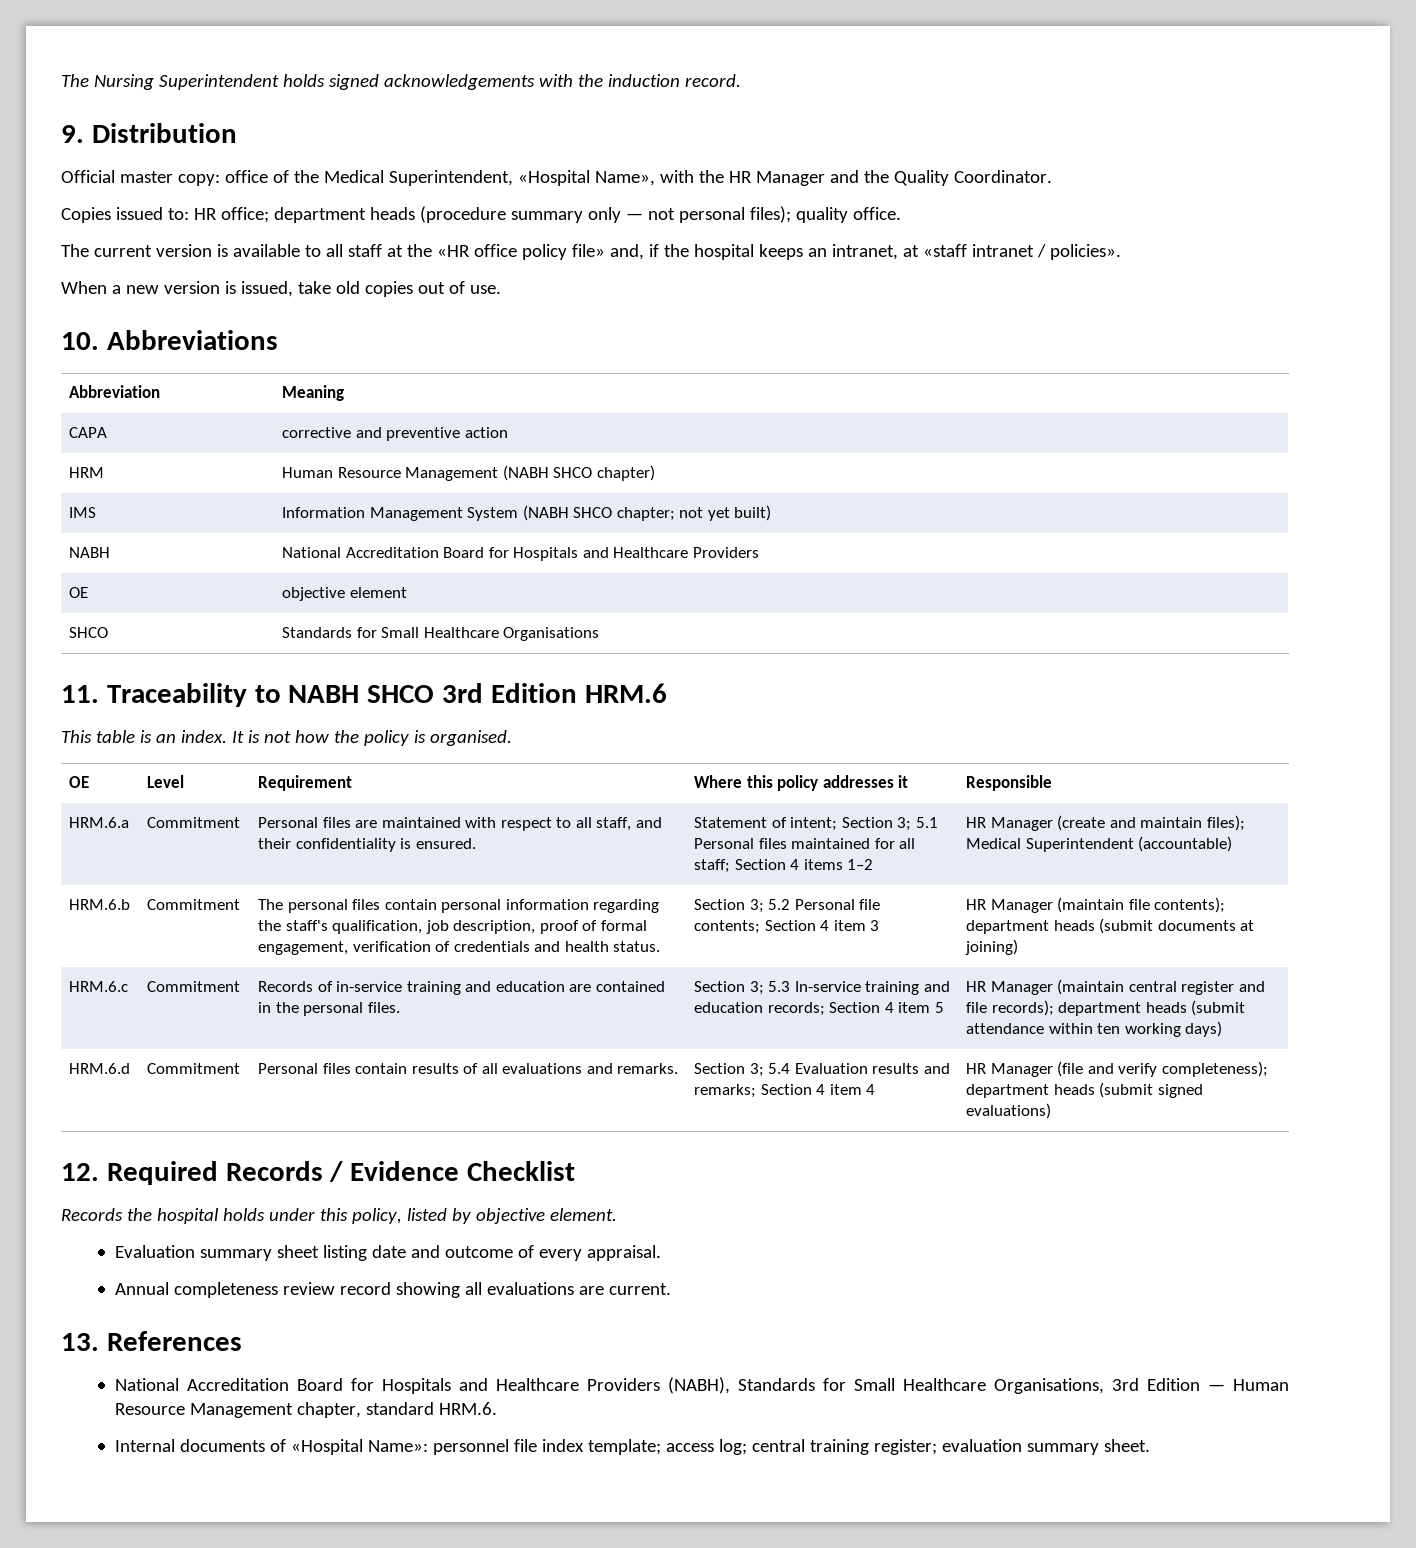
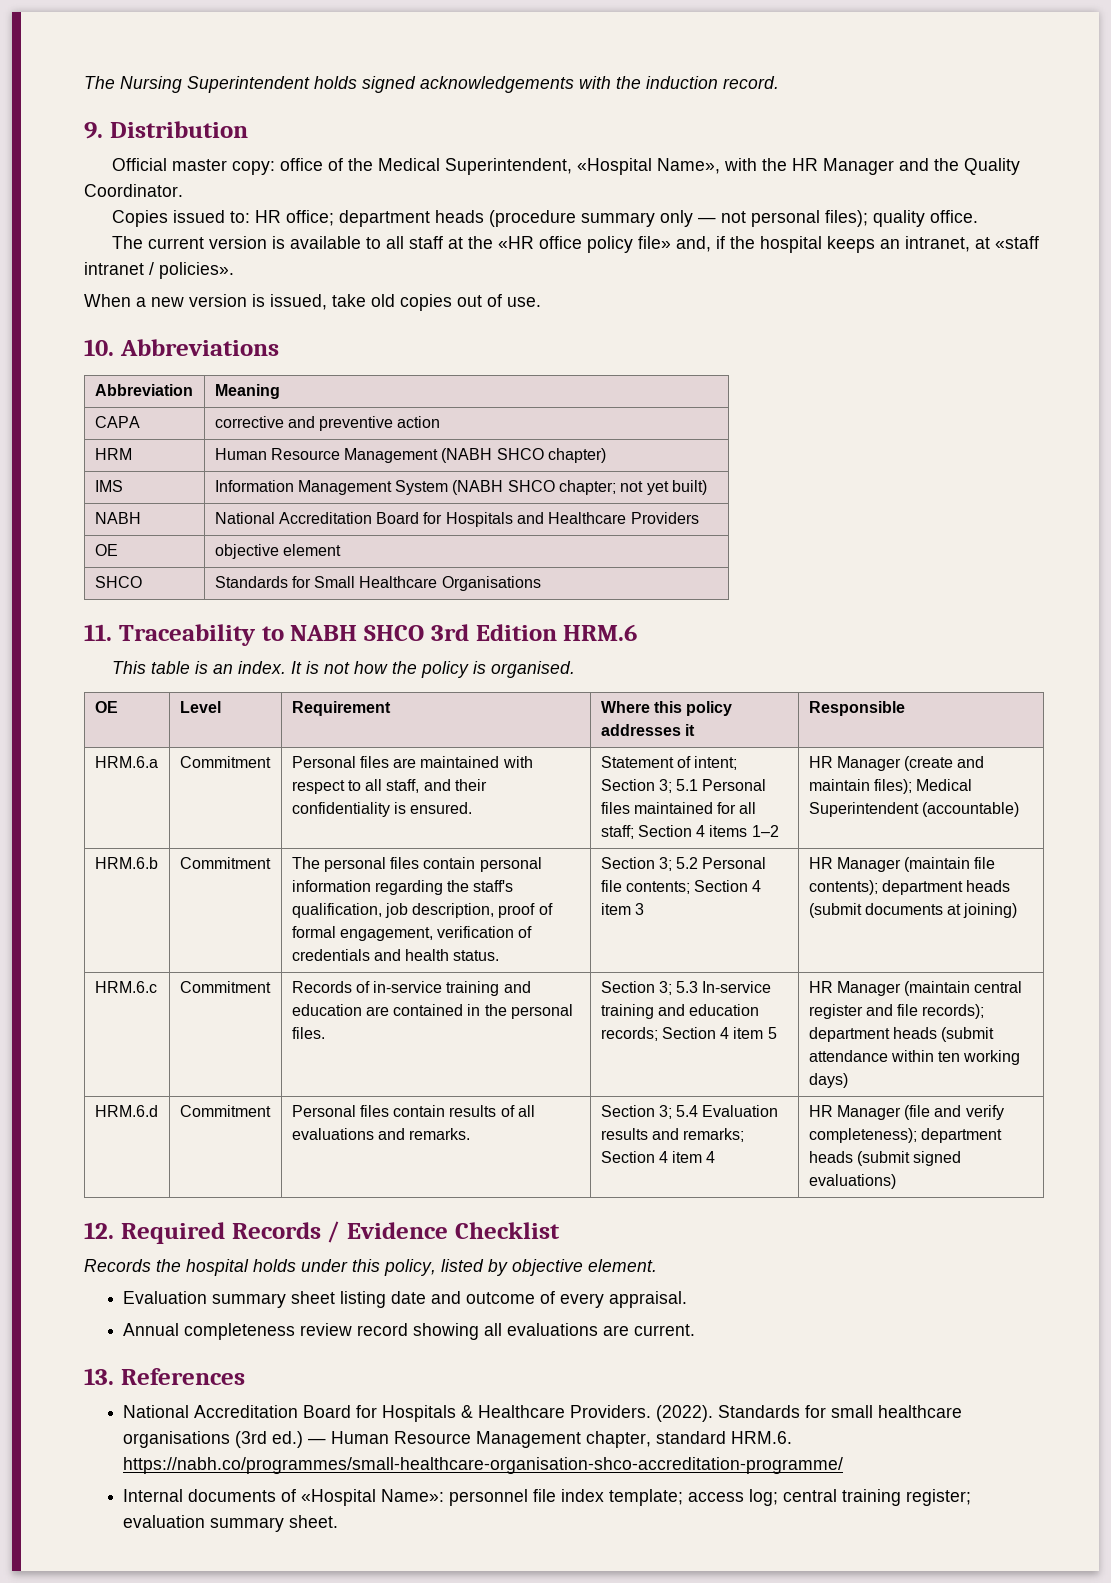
[459,1377,1201,1394] and Healthcare Providers (NABH), Standards for Small Healthcare Organisations, 3rd Edition -> [461,1405,963,1422] [123,1431,304,1448] & Healthcare Providers. (2022). Standards for small healthcare organisations (3rd ed.)
(498, 1408) none -> [123,1457,844,1474] https://nabh.co/programmes/small-healthcare-organisation-shco-accreditation-programme/

